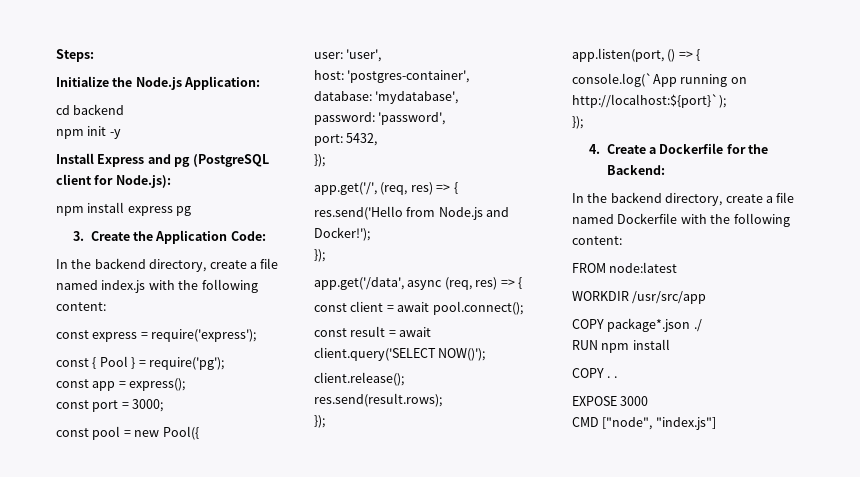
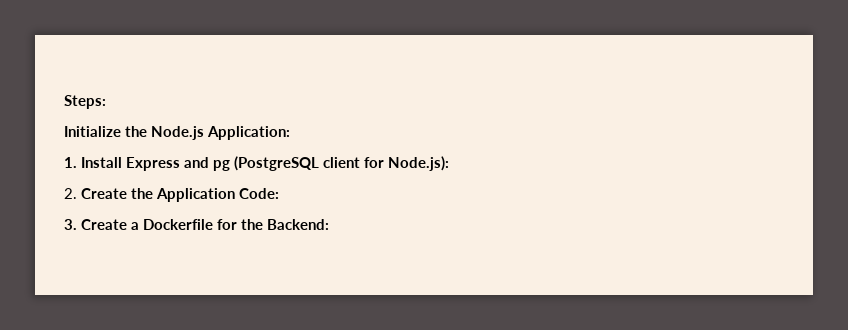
[56,104,125,115] [56,126,121,139] cd backend // npm init -y // -> [64,157,77,168] 1.
[56,202,192,216] [73,231,85,241] npm install express pg // 3. -> [64,188,77,199] 2.
[56,258,279,272] [56,279,258,293] [56,302,106,311] [56,329,257,342] [56,356,224,370] [56,378,186,391] [56,399,164,412] [56,426,199,440] [314,49,382,62] [314,70,470,83] [314,91,459,104] [314,112,446,125] [314,133,378,146] [314,154,325,167] [314,182,458,195] [314,206,510,220] [314,227,370,241] [314,249,325,262] [314,277,522,290] [314,301,523,315] [314,326,432,337] [314,347,486,361] [314,372,404,386] [314,393,442,407] [314,415,325,428] [572,48,701,62] [572,73,747,87] [572,94,726,108] [572,116,583,129] [589,144,601,154] In the backend directory, create a file named index.js with the following content: // const express = require('express'); // const { Pool } = require('pg'); // const app = express(); // const port = 3000; // const pool = new Pool({ // user: 'user', // host: 'postgres-container', // database: 'mydatabase', // password: 'password', // port: 5432, // }); // app.get('/', (req, res) => { // res.send('Hello from Node.js and Docker!'); // }); // app.get('/data', async (req, res) => { // const client = await pool.connect(); // const result = await client.query('SELECT NOW()'); // client.release(); // res.send(result.rows); // }); // app.listen(port, () => { // console.log(`App running on http://localhost:${port}`); // }); // 4. -> [64,219,77,230] 3.
[572,192,795,206] [572,213,790,227] [572,236,622,245] [572,262,678,273] [572,291,707,304] [572,318,702,332] [572,339,670,353] [572,368,617,378] [572,396,649,406] [572,417,716,430] // In the backend directory, create a file named Dockerfile with the following content: // FROM node:latest // WORKDIR /usr/src/app // COPY package*.json ./ // RUN npm install // COPY . . // EXPOSE 3000 // CMD ["node", "index.js"] -> (329, 224) none

